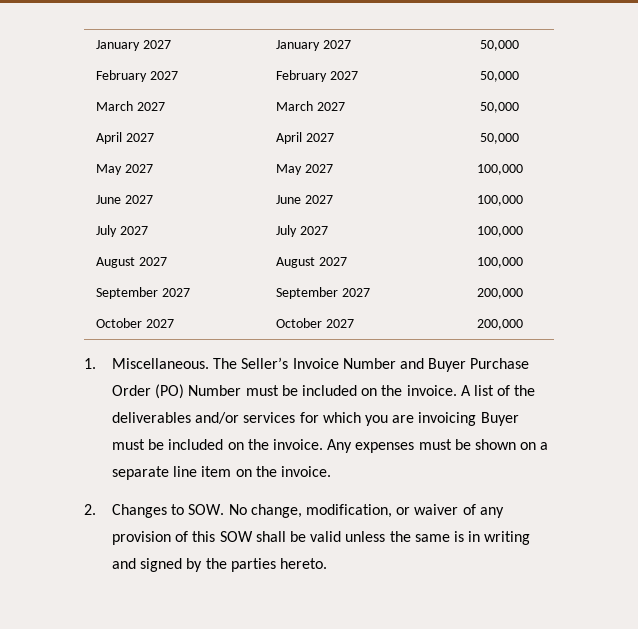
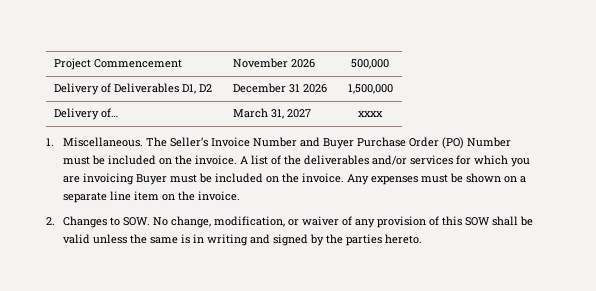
[96,40,172,51] [276,40,352,51] [479,40,519,51] [96,70,179,82] [276,70,359,82] [479,71,519,82] [96,101,166,111] [276,101,346,111] [479,102,519,113] [96,132,155,144] [276,132,335,144] [479,133,519,144] [96,164,154,175] [276,164,334,175] [476,164,523,175] [96,195,154,204] [276,195,334,204] [476,195,523,206] [96,225,149,237] [276,225,329,237] [476,226,523,237] [96,257,168,268] [276,257,348,268] [476,257,523,268] [96,287,191,299] [276,287,371,299] [476,288,523,299] [96,318,175,328] [276,318,355,328] [476,319,523,330] January 2027 | January 2027 | 50,000 // February 2027 | February 2027 | 50,000 // March 2027 | March 2027 | 50,000 // April 2027 | April 2027 | 50,000 // May 2027 | May 2027 | 100,000 // June 2027 | June 2027 | 100,000 // July 2027 | July 2027 | 100,000 // August 2027 | August 2027 | 100,000 // September 2027 | September 2027 | 200,000 // October 2027 | October 2027 | 200,000 -> [54,58,183,70] [233,58,316,68] [351,59,390,69] [54,83,213,95] [233,83,328,93] [347,84,393,94] [54,108,119,120] [233,108,312,119] [358,111,384,117] Project Commencement | November 2026 | 500,000 // Delivery of Deliverables D1, D2 | December 31 2026 | 1,500,000 // Delivery of… | March 31, 2027 | xxxx

